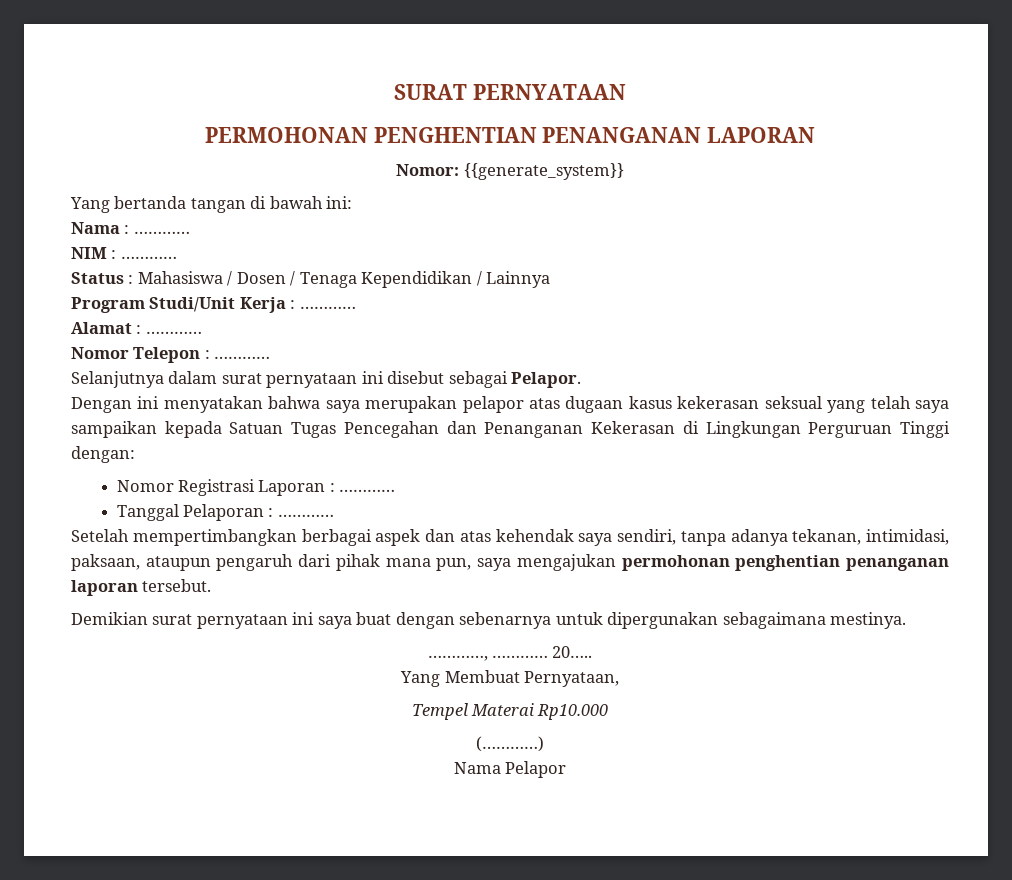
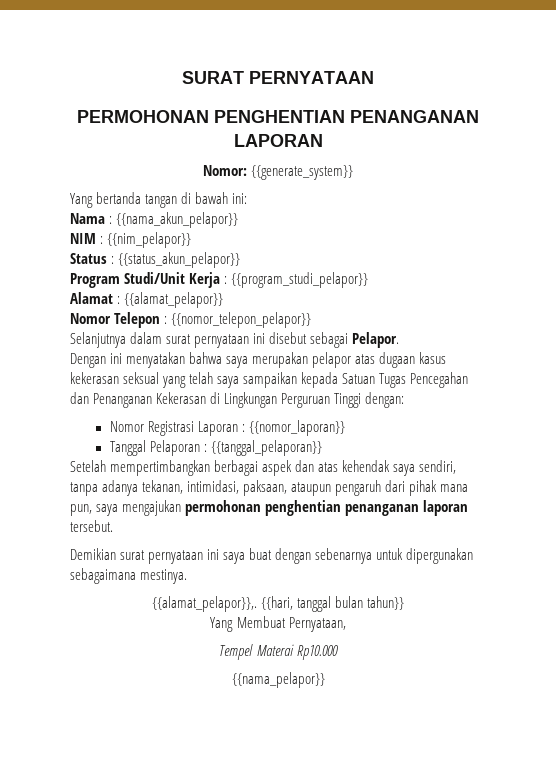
[133,231,190,234] ………… -> [116,212,239,228] {{nama_akun_pelapor}}
[120,256,177,259] ………… -> [107,232,192,248] {{nim_pelapor}}
[137,271,551,288] Mahasiswa / Dosen / Tenaga Kependidikan / Lainnya -> [118,252,241,268] {{status_akun_pelapor}}
[299,306,356,309] ………… -> [231,272,369,288] {{program_studi_pelapor}}
[145,331,202,334] ………… -> [124,292,224,308] {{alamat_pelapor}}
[214,356,271,359] ………… -> [171,312,312,328] {{nomor_telepon_pelapor}}
[339,489,396,492] ………… -> [249,420,346,436] {{nomor_laporan}}
[277,514,334,517] ………… -> [211,440,323,456] {{tanggal_pelaporan}}
[427,646,593,661] …………, ………… 20….. -> [151,596,405,612] {{alamat_pelapor}},. {{hari, tanggal bulan tahun}}
[476,736,544,752] [453,761,567,778] (…………) // Nama Pelapor -> [231,672,325,688] {{nama_pelapor}}

